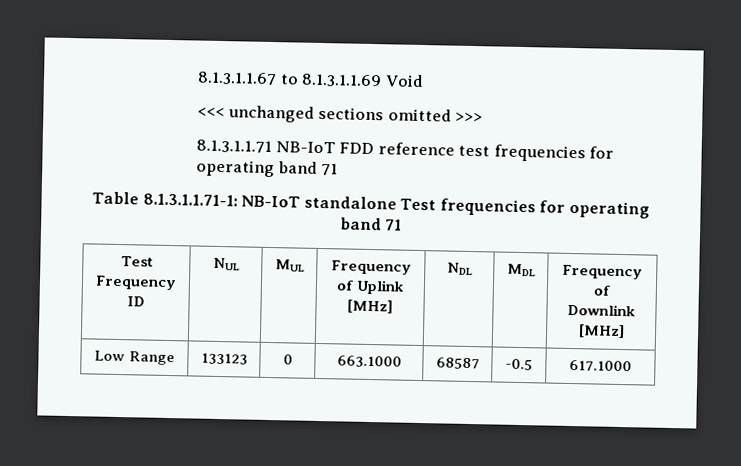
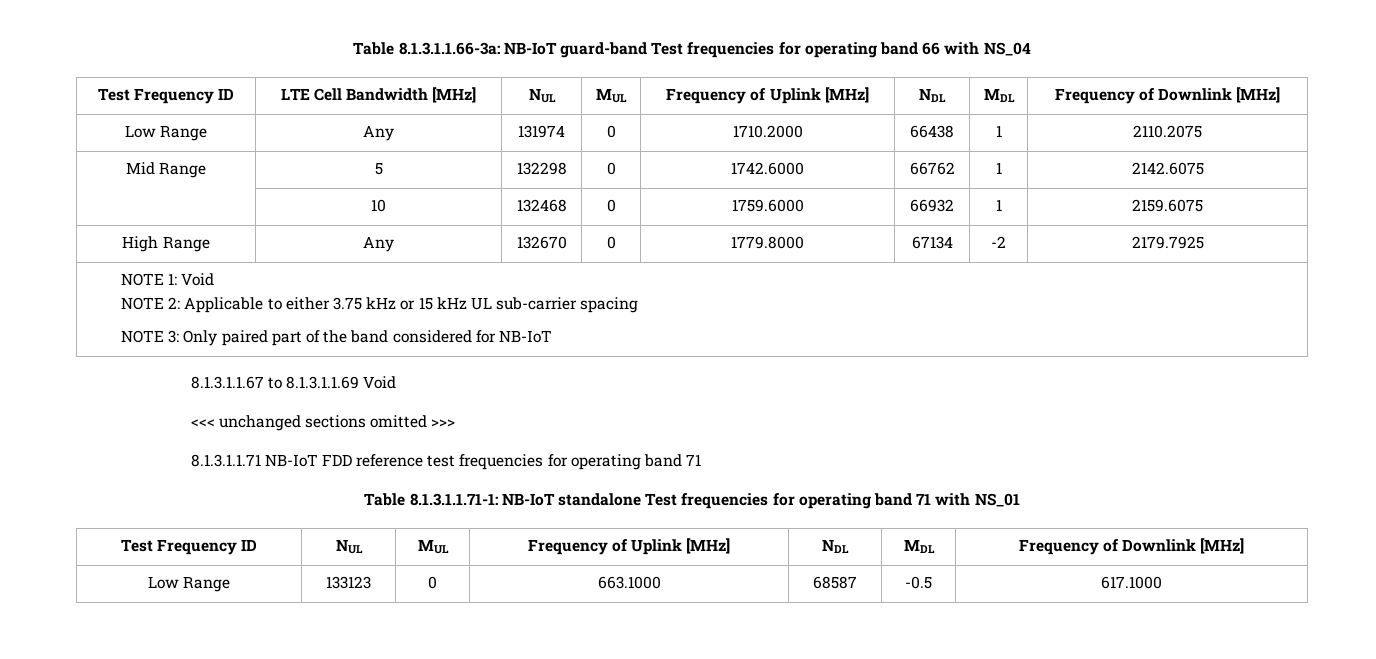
(197, 78) none -> [353,42,1031,58] [97,88,235,104] [280,87,477,103] [528,88,556,103] [596,88,627,103] [666,87,869,104] [919,88,946,102] [983,88,1015,102] [1054,87,1281,104] [124,125,208,141] [363,125,394,141] [518,125,565,138] [606,125,616,138] [732,125,803,138] [910,125,954,138] [995,125,1002,137] [1133,125,1202,138] [125,162,207,178] [374,162,383,175] [516,162,567,175] [606,162,616,175] [731,162,804,175] [909,162,955,175] [995,162,1002,174] [1131,162,1204,175] [371,199,386,212] [516,199,567,212] [606,199,616,212] [731,199,804,212] [910,199,954,212] [995,199,1002,211] [1132,199,1203,212] [122,236,210,252] [363,236,394,252] [516,236,567,249] [606,236,616,249] [731,236,804,249] [911,236,953,249] [991,236,1006,248] [1131,236,1204,249] [121,273,215,286] [121,297,639,313] [121,330,552,346] Table 8.1.3.1.1.66-3a: NB-IoT guard-band Test frequencies for operating band 66 with NS_04 // Test Frequency ID | LTE Cell Bandwidth [MHz] | NUL | MUL | Frequency of Uplink [MHz] | NDL | MDL | Frequency of Downlink [MHz] // Low Range | Any | 131974 | 0 | 1710.2000 | 66438 | 1 | 2110.2075 // Mid Range | 5 | 132298 | 0 | 1742.6000 | 66762 | 1 | 2142.6075 // | 10 | 132468 | 0 | 1759.6000 | 66932 | 1 | 2159.6075 // High Range | Any | 132670 | 0 | 1779.8000 | 67134 | -2 | 2179.7925 // NOTE 1: Void // NOTE 2: Applicable to either 3.75 kHz or 15 kHz UL sub-carrier spacing // NOTE 3: Only paired part of the band considered for NB-IoT //
(403, 225) none -> [935,493,1020,507] with NS_01

